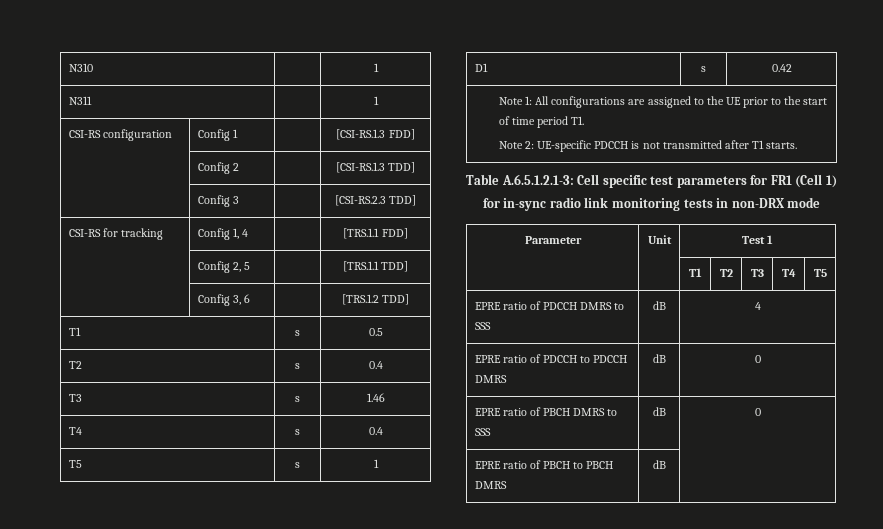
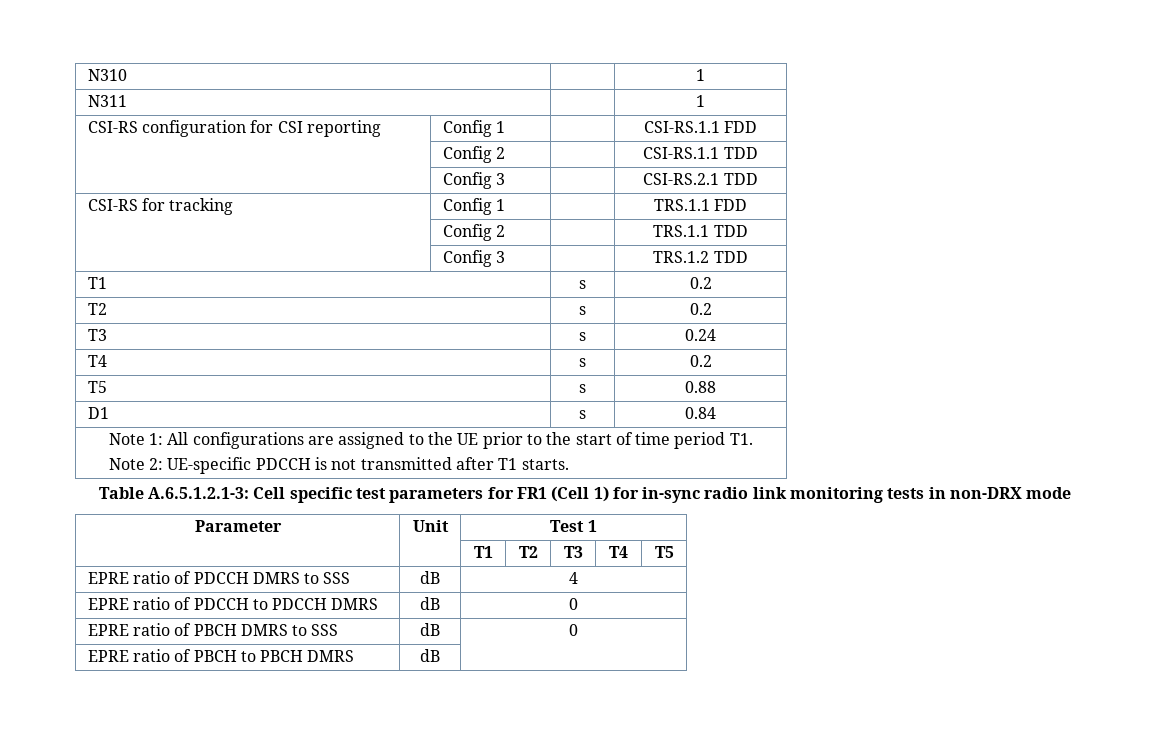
[197,129,238,141] [336,129,415,140] [197,162,239,174] [335,162,416,173] [197,195,239,207] [334,195,417,206] | Config 1 | | [CSI-RS.1.3 FDD] // | Config 2 | | [CSI-RS.1.3 TDD] // | Config 3 | | [CSI-RS.2.3 TDD] -> [250,120,381,137] [442,120,505,137] [643,121,758,133] [442,146,505,163] [643,147,758,159] [442,172,505,189] [643,173,758,185] for CSI reporting | Config 1 | | CSI-RS.1.1 FDD // | Config 2 | | CSI-RS.1.1 TDD // | Config 3 | | CSI-RS.2.1 TDD
[232,228,248,239] [343,228,408,239] [197,261,250,273] [342,261,409,272] [197,294,250,306] [341,294,410,305] 1, 4 | | [TRS.1.1 FDD] // | Config 2, 5 | | [TRS.1.1 TDD] // | Config 3, 6 | | [TRS.1.2 TDD] -> [495,199,505,211] [653,199,748,211] [442,224,505,241] [653,225,748,237] [442,250,505,267] [653,251,748,263] 1 | | TRS.1.1 FDD // | Config 2 | | TRS.1.1 TDD // | Config 3 | | TRS.1.2 TDD
[368,328,383,336] 0.5 -> [689,277,712,289] 0.2
[368,361,383,369] 0.4 -> [689,303,712,315] 0.2
[366,393,385,402] 1.46 -> [685,329,716,341] 0.24
[368,427,383,435] 0.4 -> [689,355,712,367] 0.2
[373,459,379,468] 1 -> [685,381,716,393] 0.88
[771,64,792,72] 0.42 -> [685,407,716,419] 0.84

